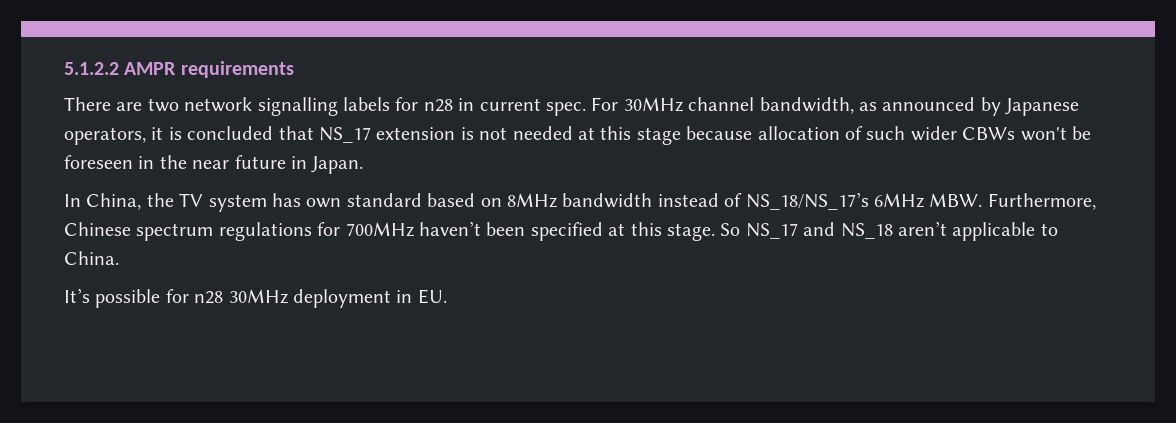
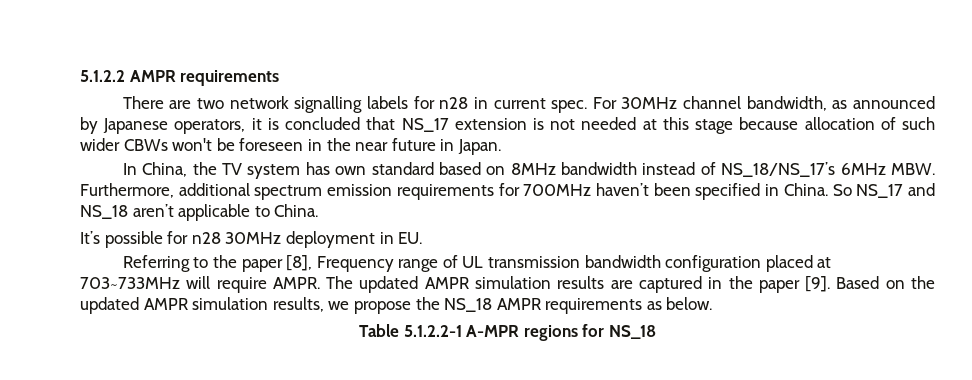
[64,222,312,241] Chinese spectrum regulations -> [178,183,494,200] additional spectrum emission requirements
[608,222,715,241] at this stage. -> [765,183,828,196] in China.
(447, 296) none -> [122,255,832,272] [80,276,935,293] [80,297,713,314] [359,324,656,341] // Referring to the paper [8], Frequency range of UL transmission bandwidth configuration placed at 703~733MHz will require AMPR. The updated AMPR simulation results are captured in the paper [9]. Based on the updated AMPR simulation results, we propose the NS_18 AMPR requirements as below. // Table 5.1.2.2-1 A-MPR regions for NS_18

